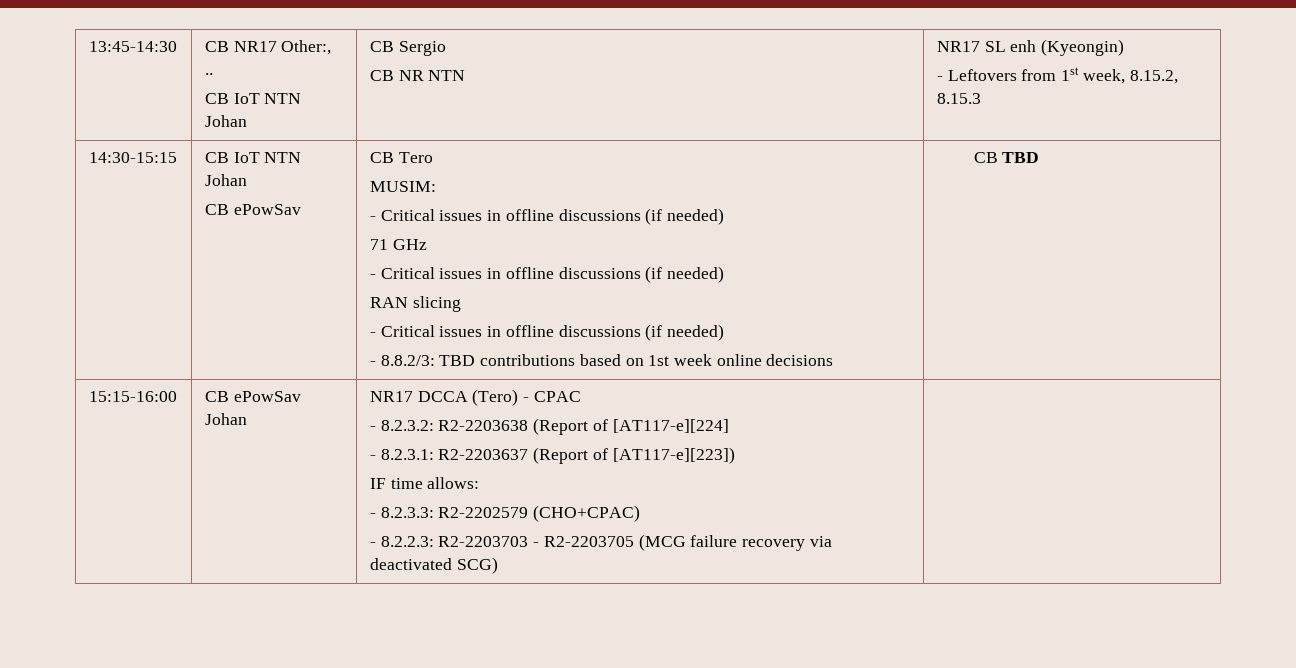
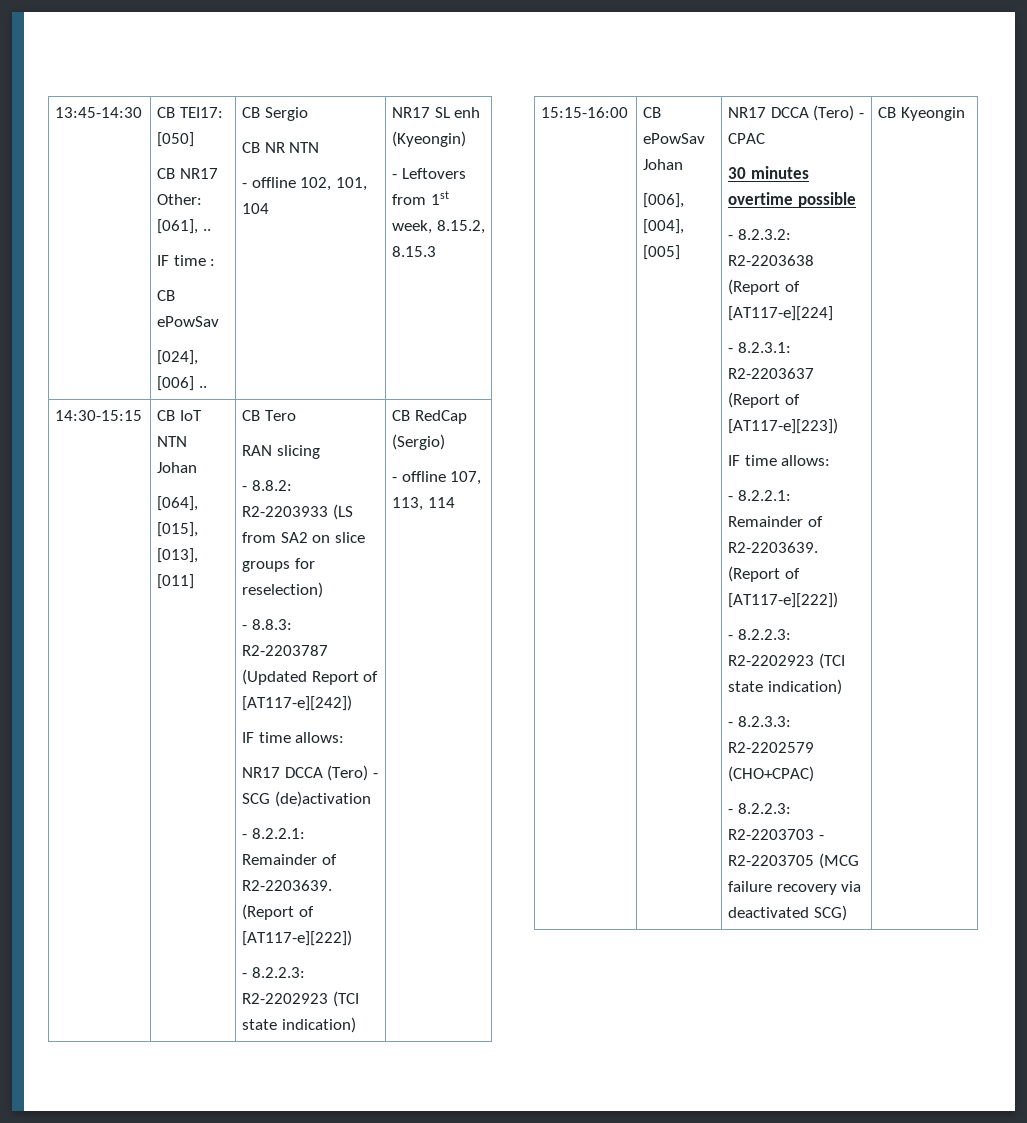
[233,40,332,55] [204,73,213,75] [204,93,302,104] [204,115,247,127] NR17 Other:, .. // CB IoT NTN Johan -> [179,107,223,118] [157,132,195,147] [157,168,218,179] [157,194,203,205] [157,219,211,234] [157,255,216,266] [157,290,176,301] [157,316,220,327] [157,350,199,365] [157,376,207,391] TEI17: [050] // CB NR17 Other: [061], .. // IF time : // CB ePowSav // [024], [006] ..
(466, 75) none -> [242,177,367,191] [242,203,270,214] // - offline 102, 101, 104
[204,204,301,215] [369,152,433,163] [369,181,436,192] [369,208,725,225] [369,239,427,250] [369,266,725,283] [369,296,461,312] [369,324,725,341] [369,354,834,366] [973,152,1040,163] CB ePowSav | CB Tero // MUSIM: // - Critical issues in offline discussions (if needed) // 71 GHz // - Critical issues in offline discussions (if needed) // RAN slicing // - Critical issues in offline discussions (if needed) // - 8.8.2/3: TBD contributions based on 1st week online decisions | CB TBD -> [157,496,199,511] [157,522,199,537] [157,548,199,563] [157,574,195,589] [242,410,296,421] [242,445,320,459] [242,480,292,491] [242,504,353,520] [242,532,365,543] [242,558,315,572] [242,582,324,598] [242,619,292,630] [242,645,329,656] [242,669,379,685] [242,695,353,711] [242,732,345,743] [242,765,378,781] [242,791,371,807] [242,828,305,839] [242,854,337,865] [242,880,333,891] [242,904,314,920] [242,930,353,946] [242,967,305,978] [242,991,359,1007] [242,1017,356,1033] [392,410,467,424] [392,434,446,450] [392,471,482,485] [392,497,455,511] [064], [015], [013], [011] | CB Tero // RAN slicing // - 8.8.2: R2-2203933 (LS from SA2 on slice groups for reselection) // - 8.8.3: R2-2203787 (Updated Report of [AT117-e][242]) // IF time allows: // NR17 DCCA (Tero) - SCG (de)activation // - 8.2.2.1: Remainder of R2-2203639. (Report of [AT117-e][222]) // - 8.2.2.3: R2-2202923 (TCI state indication) | CB RedCap (Sergio) // - offline 107, 113, 114
(247, 419) none -> [643,193,685,208] [643,219,685,234] [643,245,681,260] // [006], [004], [005]
(581, 396) none -> [728,166,809,179] [728,192,856,208] // 30 minutes overtime possible
(480, 483) none -> [728,490,791,501] [728,516,823,527] [728,542,819,553] [728,566,800,582] [728,592,839,608] [728,629,791,640] [728,653,845,669] [728,679,842,695] // - 8.2.2.1: Remainder of R2-2203639. (Report of [AT117-e][222]) // - 8.2.2.3: R2-2202923 (TCI state indication)
(498, 565) none -> [878,107,965,121] CB Kyeongin

